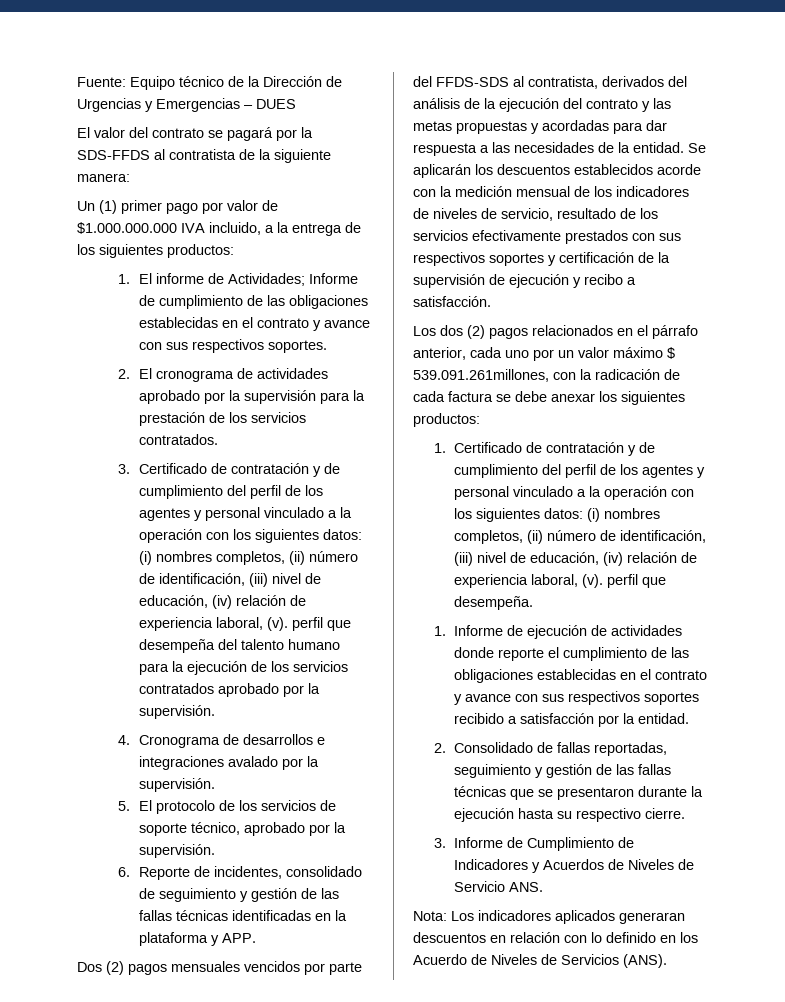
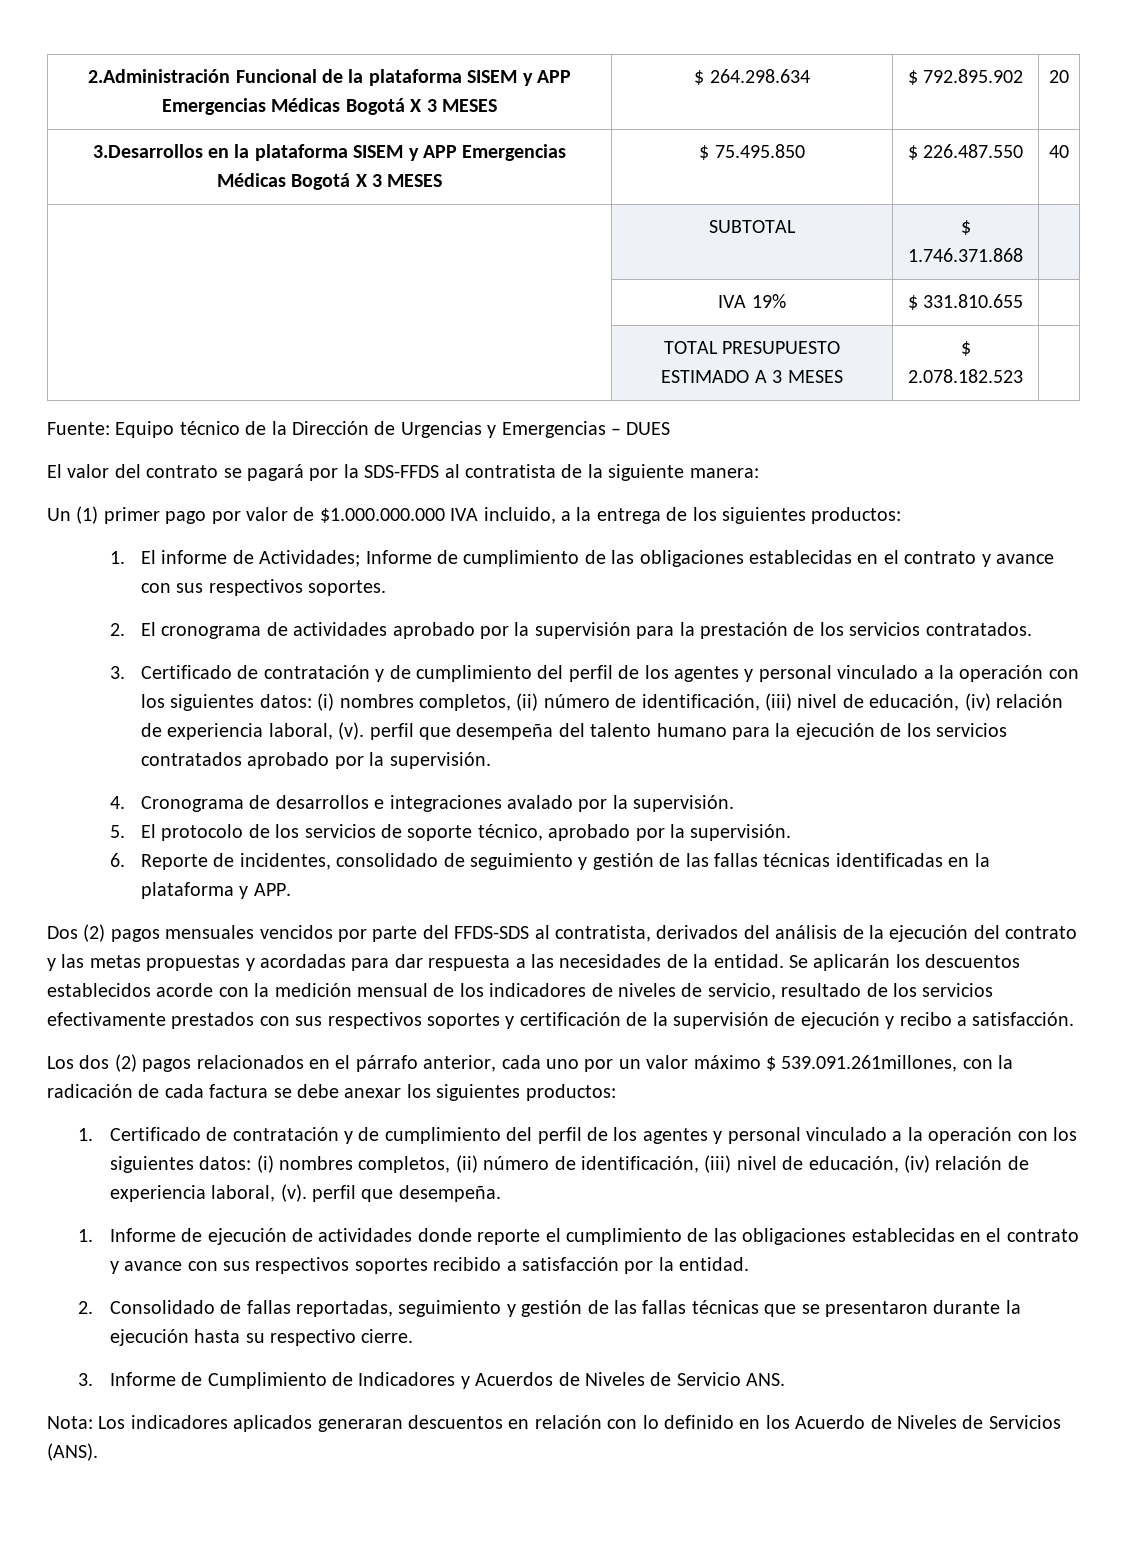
(77, 82) none -> [88,69,571,86] [162,98,497,115] [694,69,810,85] [907,69,1024,85] [1049,70,1069,83] [92,144,567,161] [216,173,443,190] [699,144,805,160] [907,144,1024,160] [1049,145,1069,158] [709,220,796,233] [960,220,971,235] [908,248,1023,262] [718,294,786,308] [907,294,1024,310] [663,341,841,354] [661,370,843,383] [960,341,971,356] [908,369,1023,383] 2.Administración Funcional de la plataforma SISEM y APP Emergencias Médicas Bogotá X 3 MESES | $ 264.298.634 | $ 792.895.902 | 20 // 3.Desarrollos en la plataforma SISEM y APP Emergencias Médicas Bogotá X 3 MESES | $ 75.495.850 | $ 226.487.550 | 40 // | SUBTOTAL | $ 1.746.371.868 | // | IVA 19% | $ 331.810.655 | // | TOTAL PRESUPUESTO ESTIMADO A 3 MESES | $ 2.078.182.523 | //

